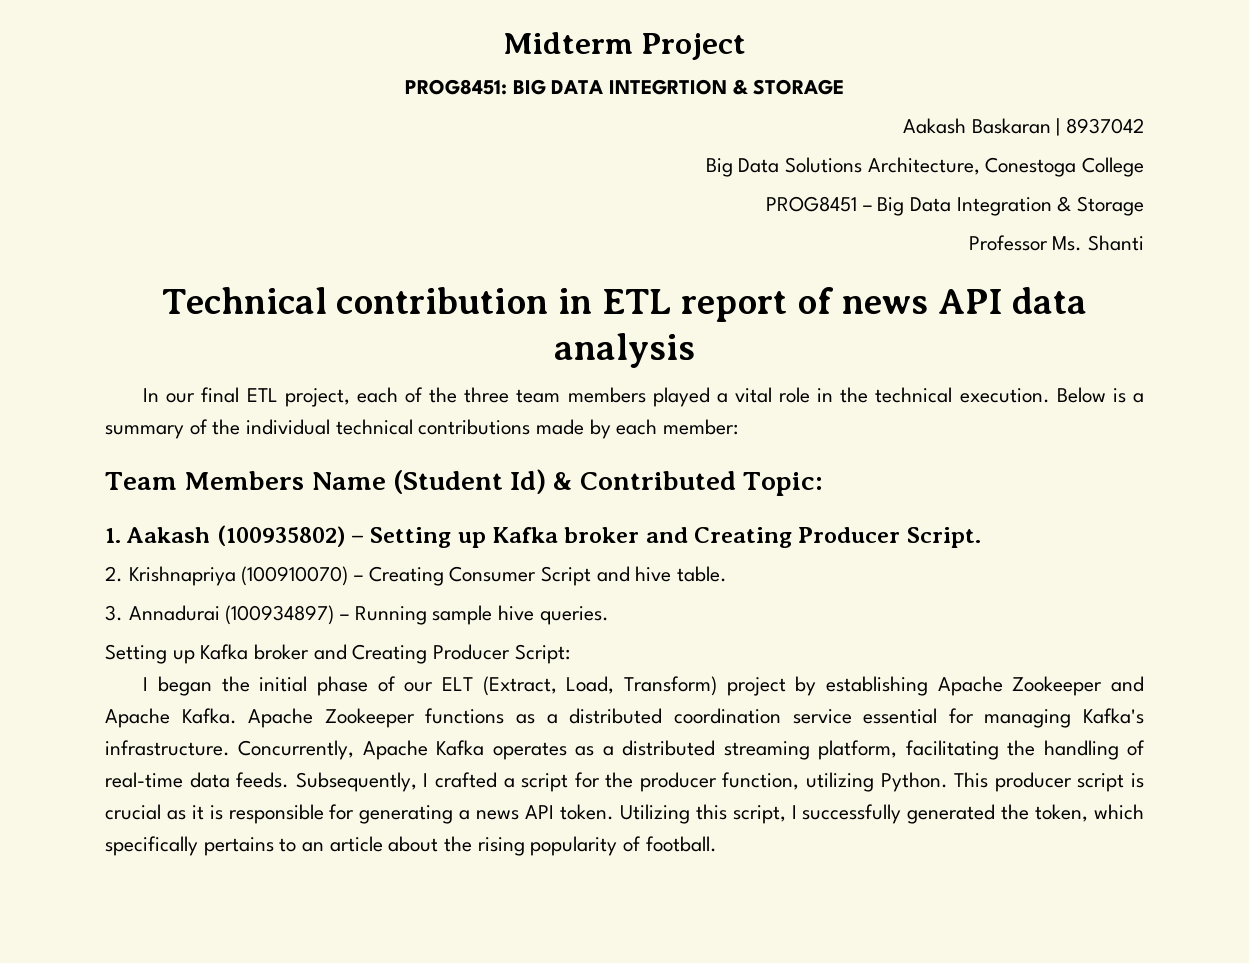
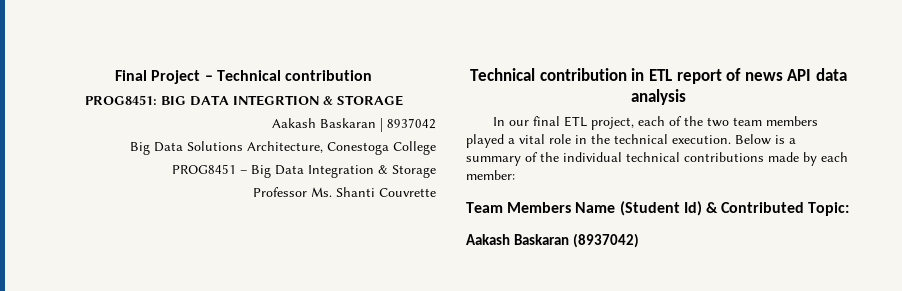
[502,32,633,54] Midterm -> [114,70,147,81] Final
(747, 46) none -> [204,70,373,81] – Technical contribution
(1144, 243) none -> [379,188,436,197] Couvrette
[464,387,510,403] three -> [707,117,730,127] two
[105,525,981,548] [105,566,728,586] [105,605,609,625] [105,644,570,664] [143,676,1144,696] [105,708,1145,728] [105,740,1145,760] [105,772,1144,792] [105,804,1145,824] [105,836,717,856] 1. Aakash (100935802) – Setting up Kafka broker and Creating Producer Script. // 2. Krishnapriya (100910070) – Creating Consumer Script and hive table. // 3. Annadurai (100934897) – Running sample hive queries. // Setting up Kafka broker and Creating Producer Script: // I began the initial phase of our ELT (Extract, Load, Transform) project by establishing Apache Zookeeper and Apache Kafka. Apache Zookeeper functions as a distributed coordination service essential for managing Kafka's infrastructure. Concurrently, Apache Kafka operates as a distributed streaming platform, facilitating the handling of real-time data feeds. Subsequently, I crafted a script for the producer function, utilizing Python. This producer script is crucial as it is responsible for generating a news API token. Utilizing this script, I successfully generated the token, which specifically pertains to an article about the rising popularity of football. -> [466,233,639,248] Aakash Baskaran (8937042)

